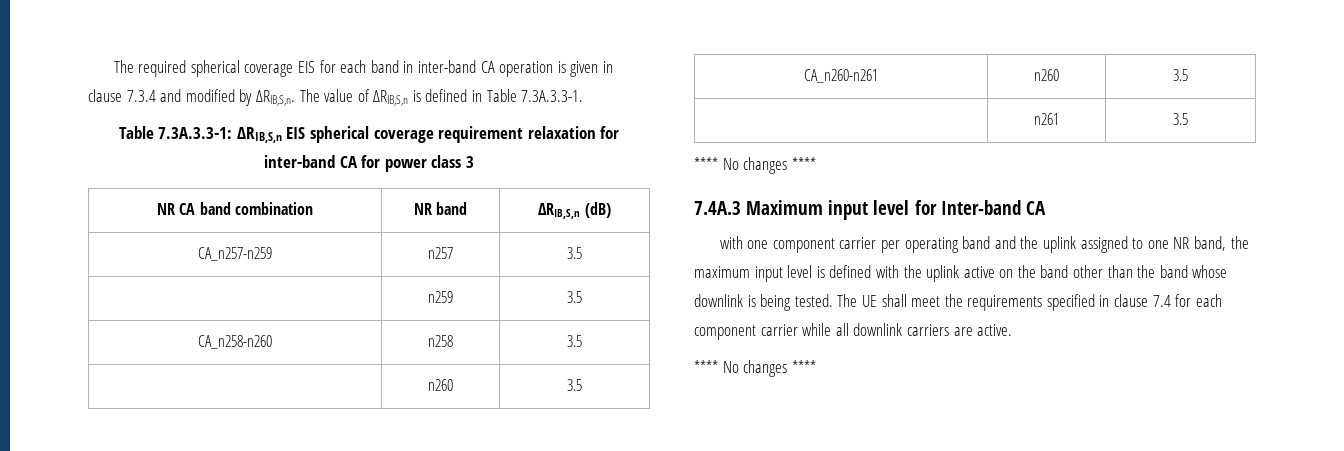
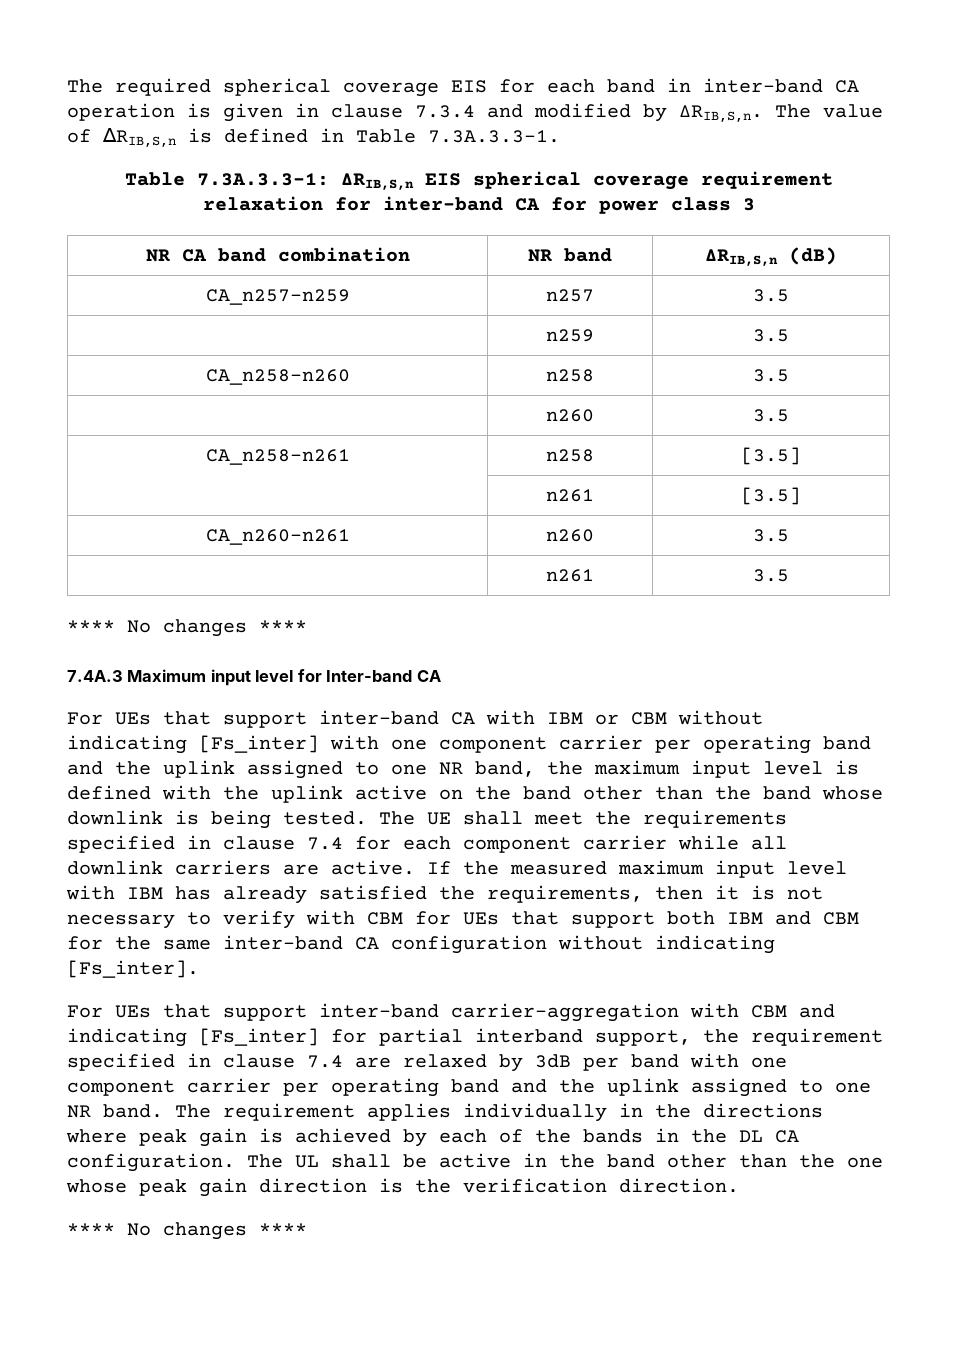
(582, 385) none -> [205,449,350,465] [546,449,594,462] [741,447,801,465] [546,489,594,502] [741,487,801,505] // CA_n258-n261 | n258 | [3.5] // | n261 | [3.5]
(1046, 208) none -> [67,710,763,728] [67,735,319,754] For UEs that support inter-band CA with IBM or CBM without indicating [Fs_inter]
(1013, 330) none -> [427,860,847,878] [66,885,823,904] [67,910,859,929] [67,935,775,954] [67,960,199,978] [67,1003,835,1022] [67,1028,883,1047] [67,1053,787,1072] [67,1078,871,1097] [67,1103,823,1122] [66,1128,799,1147] [67,1153,883,1172] [66,1178,739,1197] If the measured maximum input level with IBM has already satisfied the requirements, then it is not necessary to verify with CBM for UEs that support both IBM and CBM for the same inter-band CA configuration without indicating [Fs_inter]. // For UEs that support inter-band carrier-aggregation with CBM and indicating [Fs_inter] for partial interband support, the requirement specified in clause 7.4 are relaxed by 3dB per band with one component carrier per operating band and the uplink assigned to one NR band. The requirement applies individually in the directions where peak gain is achieved by each of the bands in the DL CA configuration. The UL shall be active in the band other than the one whose peak gain direction is the verification direction.

